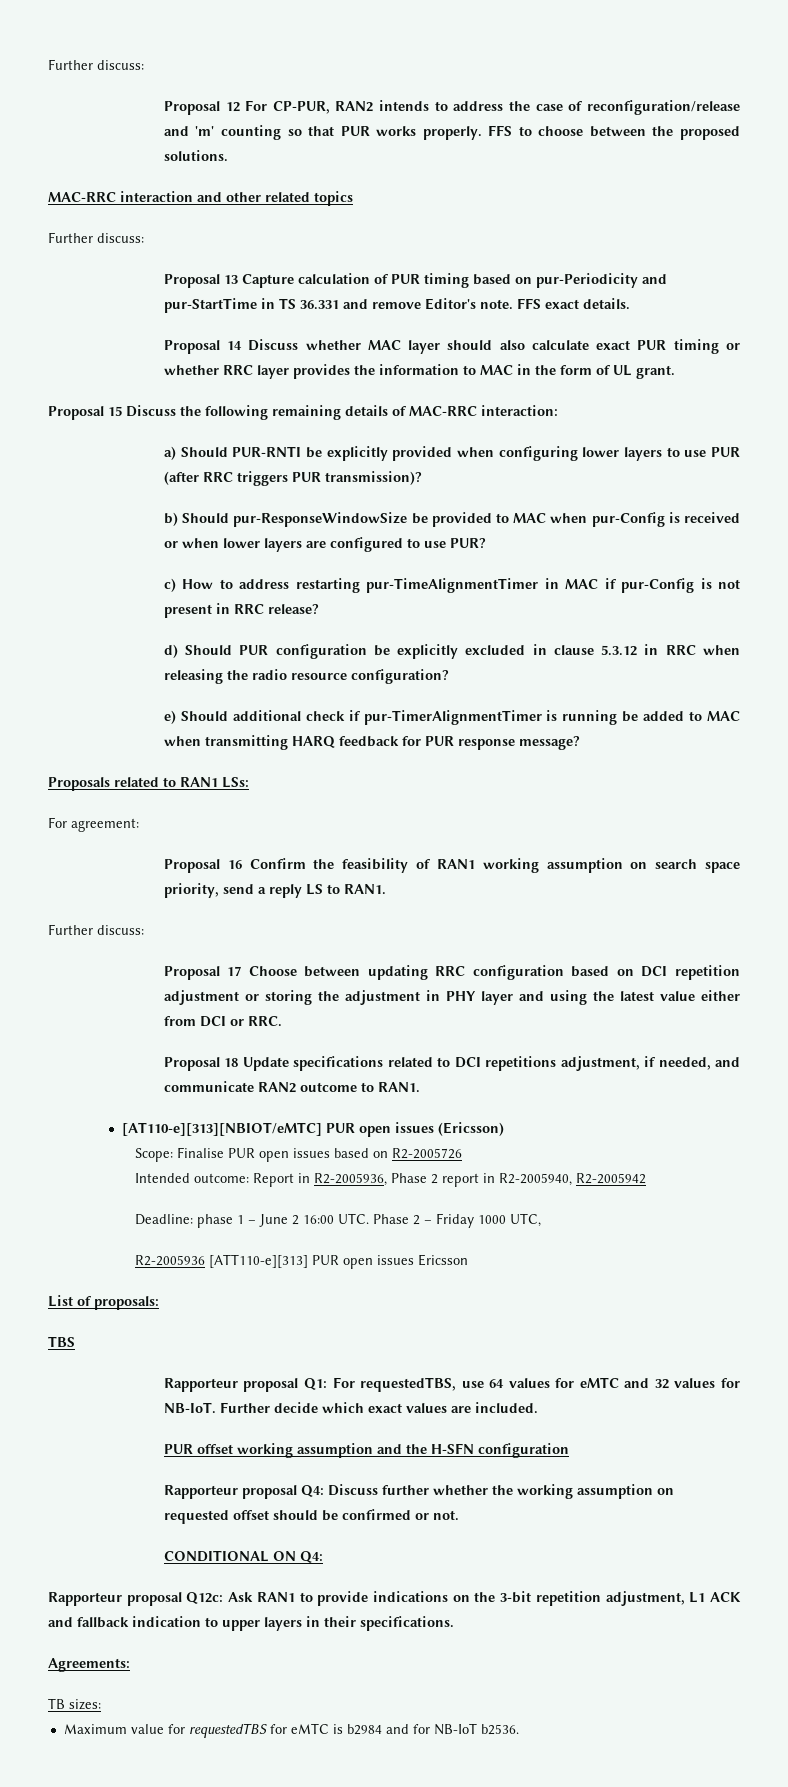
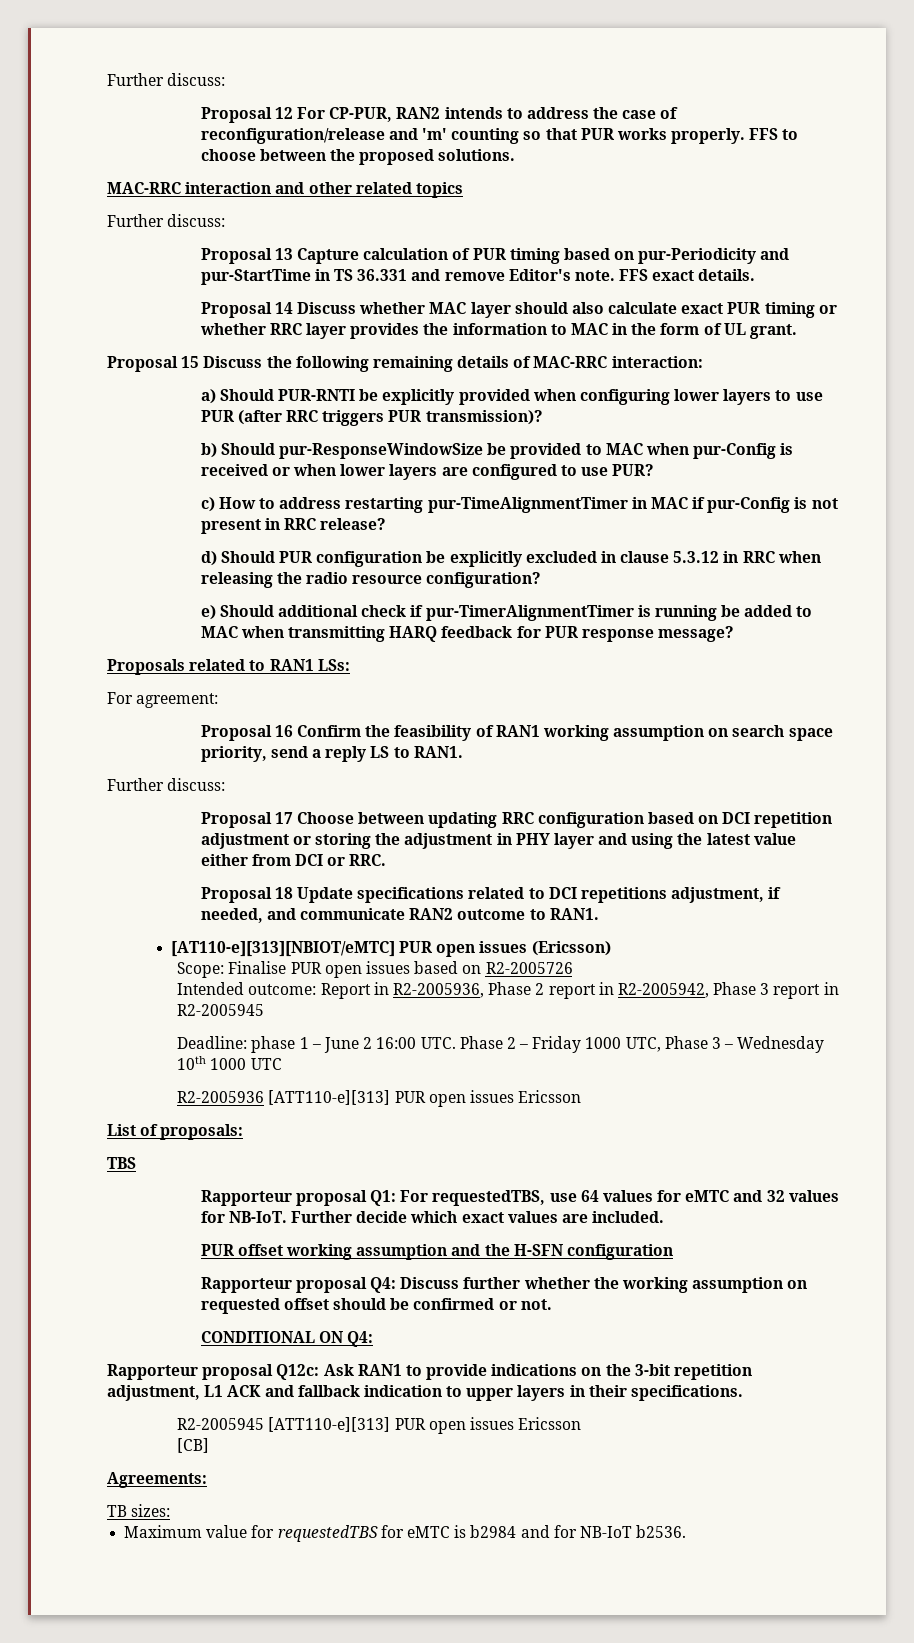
[498,1173,646,1186] R2-2005940, R2-2005942 -> [617,982,839,999] [177,1004,265,1016] R2-2005942, Phase 3 report in R2-2005945
(541, 1220) none -> [664,1036,825,1053] [177,1056,282,1070] Phase 3 – Wednesday 10th 1000 UTC
(454, 1623) none -> [177,1417,582,1434] [177,1438,210,1453] // R2-2005945 [ATT110-e][313] PUR open issues Ericsson // [CB]

